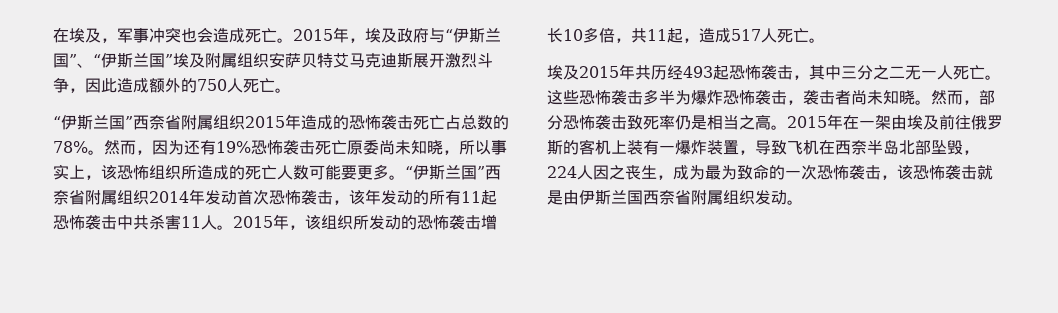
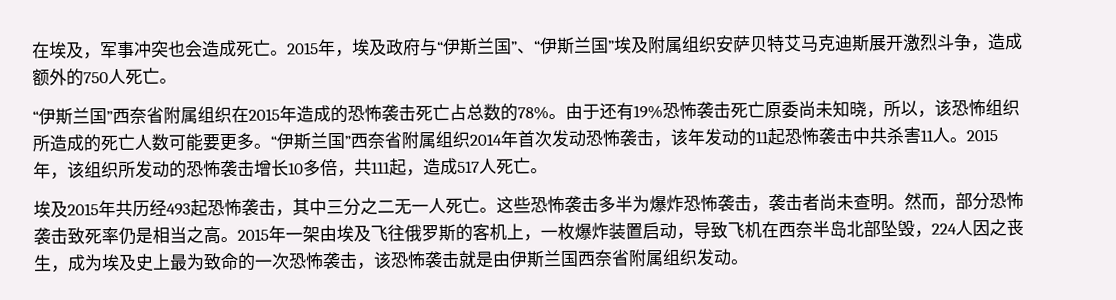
[85,78,117,93] 因此 -> (989, 48) none
(245, 122) none -> [231,105,249,123] 在
[104,140,184,155] 然而，因为 -> [565,102,600,120] 由于
[491,140,507,155] [53,164,85,180] 事实上 -> (918, 108) none
[205,189,269,205] 发动首次 -> [517,129,586,148] 首次发动
[429,190,461,205] 所有 -> (756, 137) none
[647,29,667,41] 11 -> [371,161,391,174] 111
[883,90,915,105] 知晓 -> [853,193,888,212] 查明
[843,115,859,130] 在 -> (286, 234) none
[939,114,955,130] 前 -> [370,225,388,242] 飞
[627,140,675,155] 装有一 -> [523,222,575,242] ，一枚
(739, 147) none -> [642,221,677,240] 启动
(705, 172) none -> [101,253,171,272] 埃及史上

